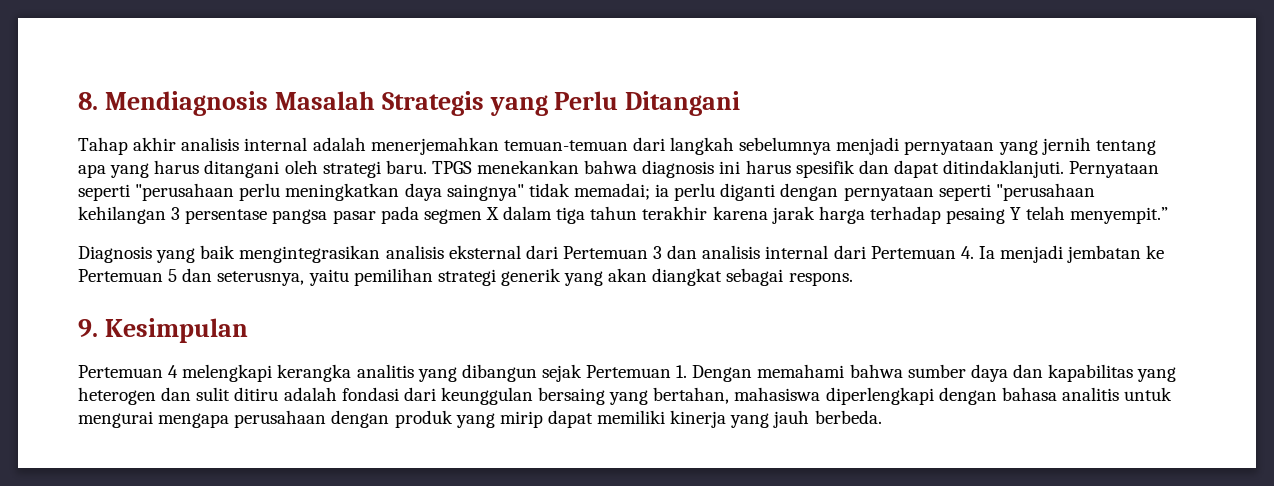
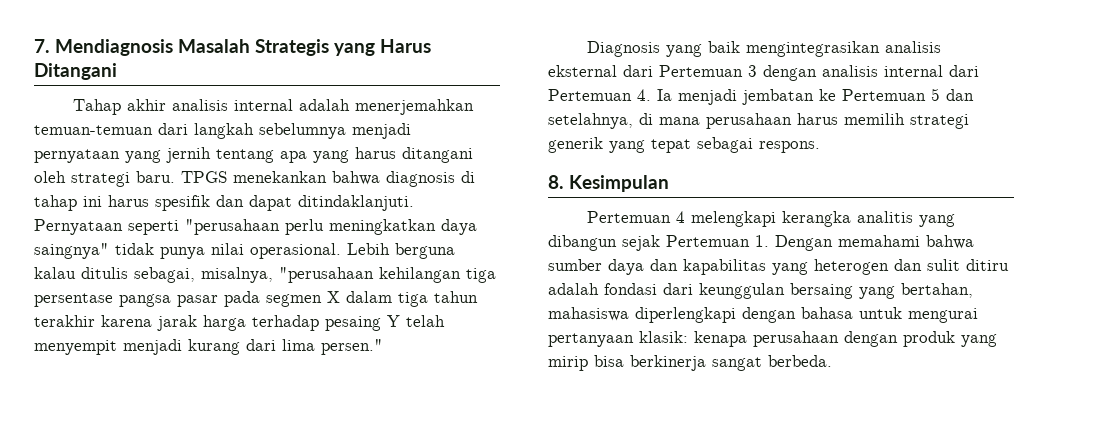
[78,92,98,110] 8. -> [34,39,50,53] 7.
[554,91,619,110] Perlu -> [380,39,431,53] Harus
(715, 169) none -> [461,171,475,183] [34,195,77,211] di tahap
[573,183,991,201] memadai; ia perlu diganti dengan pernyataan seperti -> [160,243,455,259] [34,267,273,283] punya nilai operasional. Lebih berguna kalau ditulis sebagai, misalnya,
[171,207,181,220] 3 -> [466,268,496,283] tiga
[1070,207,1169,224] menyempit.” -> [34,339,383,355] menyempit menjadi kurang dari lima persen."
[667,245,698,259] dan -> [763,65,817,81] dengan
[217,268,433,286] seterusnya, yaitu pemilihan -> [548,113,905,129] setelahnya, di mana perusahaan harus memilih
[608,268,723,286] akan diangkat -> [651,139,691,153] tepat
[78,319,98,337] 9. -> [548,175,564,189] 8.
[1061,387,1119,401] analitis -> (853, 313) none
[158,413,230,428] mengapa -> [548,331,747,347] pertanyaan klasik: kenapa
[547,410,810,428] dapat memiliki kinerja yang jauh -> [594,355,762,371] bisa berkinerja sangat

